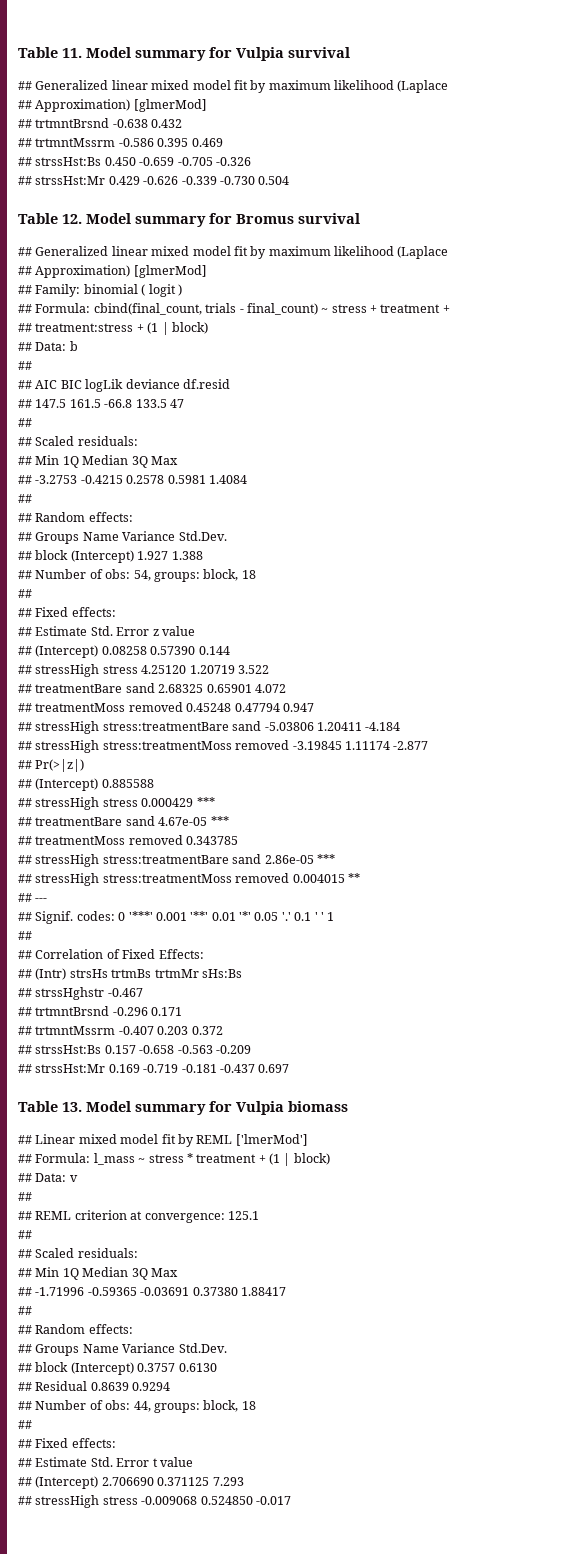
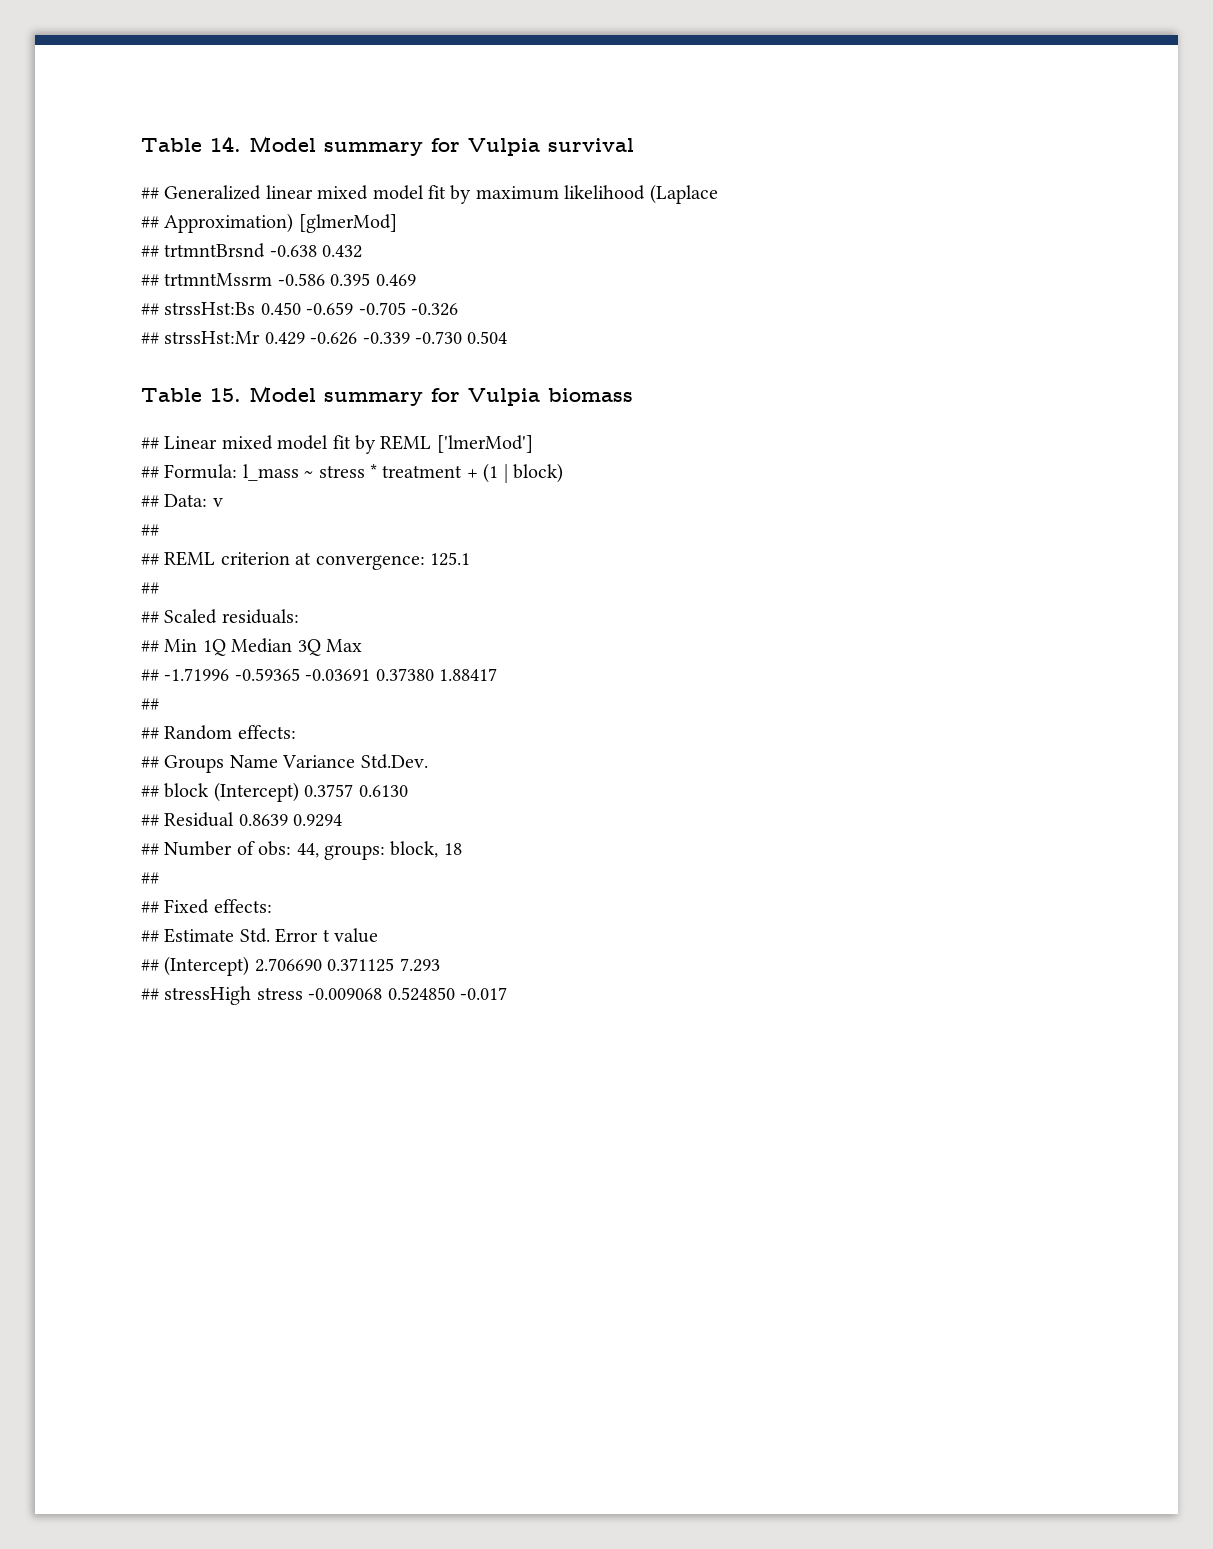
[18,47,82,58] Table 11. -> [141,136,241,152] Table 14.
[62,213,360,227] [18,246,449,259] [18,265,207,278] [18,284,182,297] [18,303,450,315] [18,322,208,335] [18,341,78,351] [18,361,32,370] [18,379,230,392] [18,399,184,408] [18,418,32,427] [18,436,138,446] [18,455,178,468] [18,475,247,484] [18,494,32,503] [18,512,133,522] [18,531,227,544] [18,550,203,563] [18,569,256,582] [18,589,32,598] [18,607,116,617] [18,626,195,636] [18,645,230,658] [18,664,269,677] [18,683,286,693] [18,702,314,712] [18,721,401,734] [18,740,429,753] [18,759,85,772] [18,778,154,791] [18,797,215,810] [18,816,229,826] [18,835,239,845] [18,854,335,867] [18,873,360,886] [18,893,48,902] [18,911,335,924] [18,931,32,940] [18,949,204,959] [18,968,242,980] [18,987,143,1000] [18,1006,183,1016] [18,1026,223,1035] [18,1045,251,1054] [18,1064,290,1073] [18,1101,82,1112] 12. Model summary for Bromus survival // ## Generalized linear mixed model fit by maximum likelihood (Laplace // ## Approximation) [glmerMod] // ## Family: binomial ( logit ) // ## Formula: cbind(final_count, trials - final_count) ~ stress + treatment + // ## treatment:stress + (1 | block) // ## Data: b // ## // ## AIC BIC logLik deviance df.resid // ## 147.5 161.5 -66.8 133.5 47 // ## // ## Scaled residuals: // ## Min 1Q Median 3Q Max // ## -3.2753 -0.4215 0.2578 0.5981 1.4084 // ## // ## Random effects: // ## Groups Name Variance Std.Dev. // ## block (Intercept) 1.927 1.388 // ## Number of obs: 54, groups: block, 18 // ## // ## Fixed effects: // ## Estimate Std. Error z value // ## (Intercept) 0.08258 0.57390 0.144 // ## stressHigh stress 4.25120 1.20719 3.522 // ## treatmentBare sand 2.68325 0.65901 4.072 // ## treatmentMoss removed 0.45248 0.47794 0.947 // ## stressHigh stress:treatmentBare sand -5.03806 1.20411 -4.184 // ## stressHigh stress:treatmentMoss removed -3.19845 1.11174 -2.877 // ## Pr(>|z|) // ## (Intercept) 0.885588 // ## stressHigh stress 0.000429 *** // ## treatmentBare sand 4.67e-05 *** // ## treatmentMoss removed 0.343785 // ## stressHigh stress:treatmentBare sand 2.86e-05 *** // ## stressHigh stress:treatmentMoss removed 0.004015 ** // ## --- // ## Signif. codes: 0 '***' 0.001 '**' 0.01 '*' 0.05 '.' 0.1 ' ' 1 // ## // ## Correlation of Fixed Effects: // ## (Intr) strsHs trtmBs trtmMr sHs:Bs // ## strssHghstr -0.467 // ## trtmntBrsnd -0.296 0.171 // ## trtmntMssrm -0.407 0.203 0.372 // ## strssHst:Bs 0.157 -0.658 -0.563 -0.209 // ## strssHst:Mr 0.169 -0.719 -0.181 -0.437 0.697 // Table 13. -> [210,388,241,402] 15.

